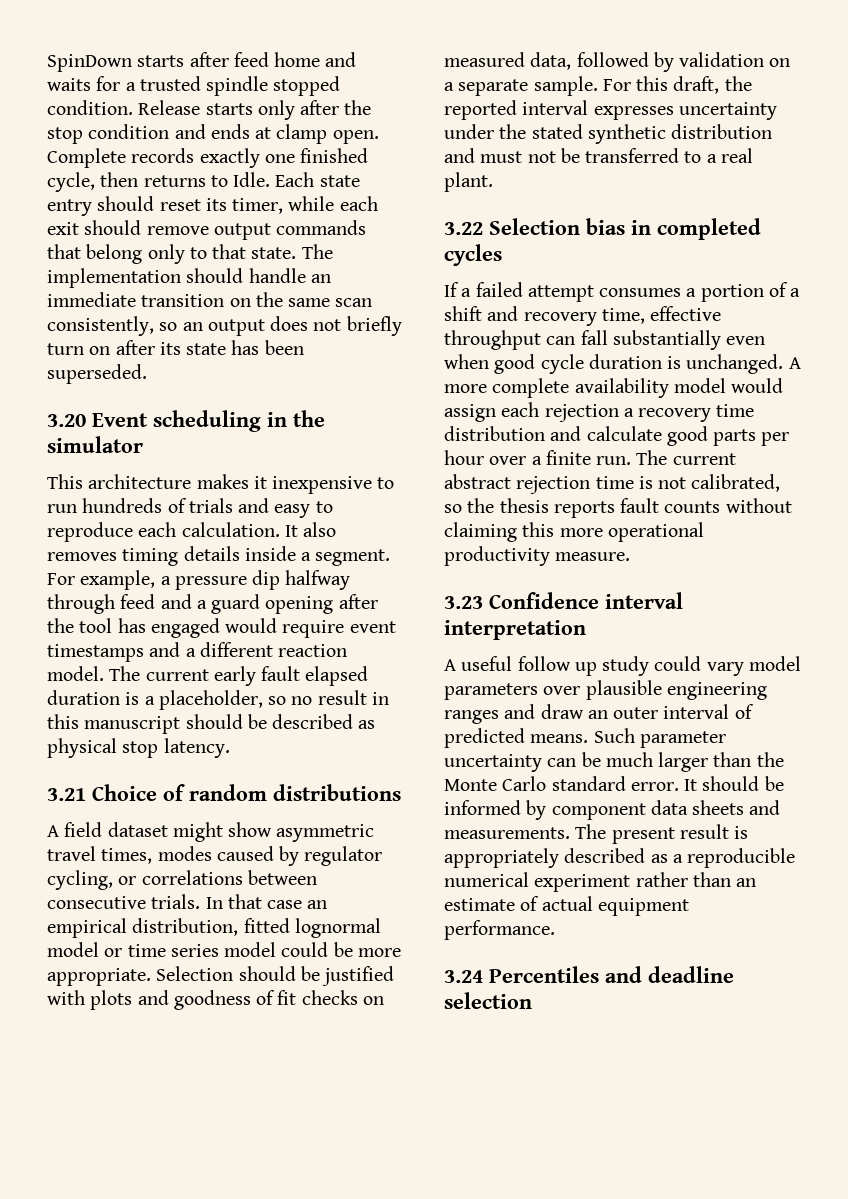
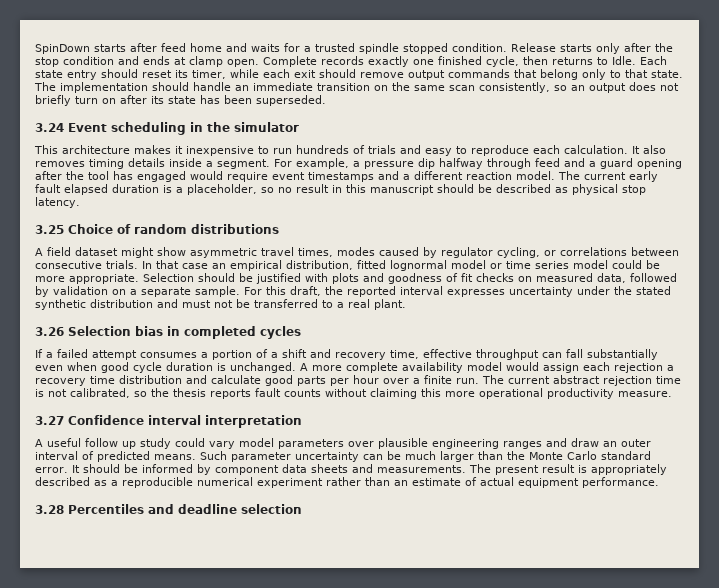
[47,414,86,427] 3.20 -> [35,123,64,132] 3.24
[47,788,86,801] 3.21 -> [35,225,64,234] 3.25
[444,222,483,235] 3.22 -> [35,327,64,336] 3.26
[444,596,483,609] 3.23 -> [35,416,64,425] 3.27
[444,970,483,983] 3.24 -> [35,505,64,514] 3.28

